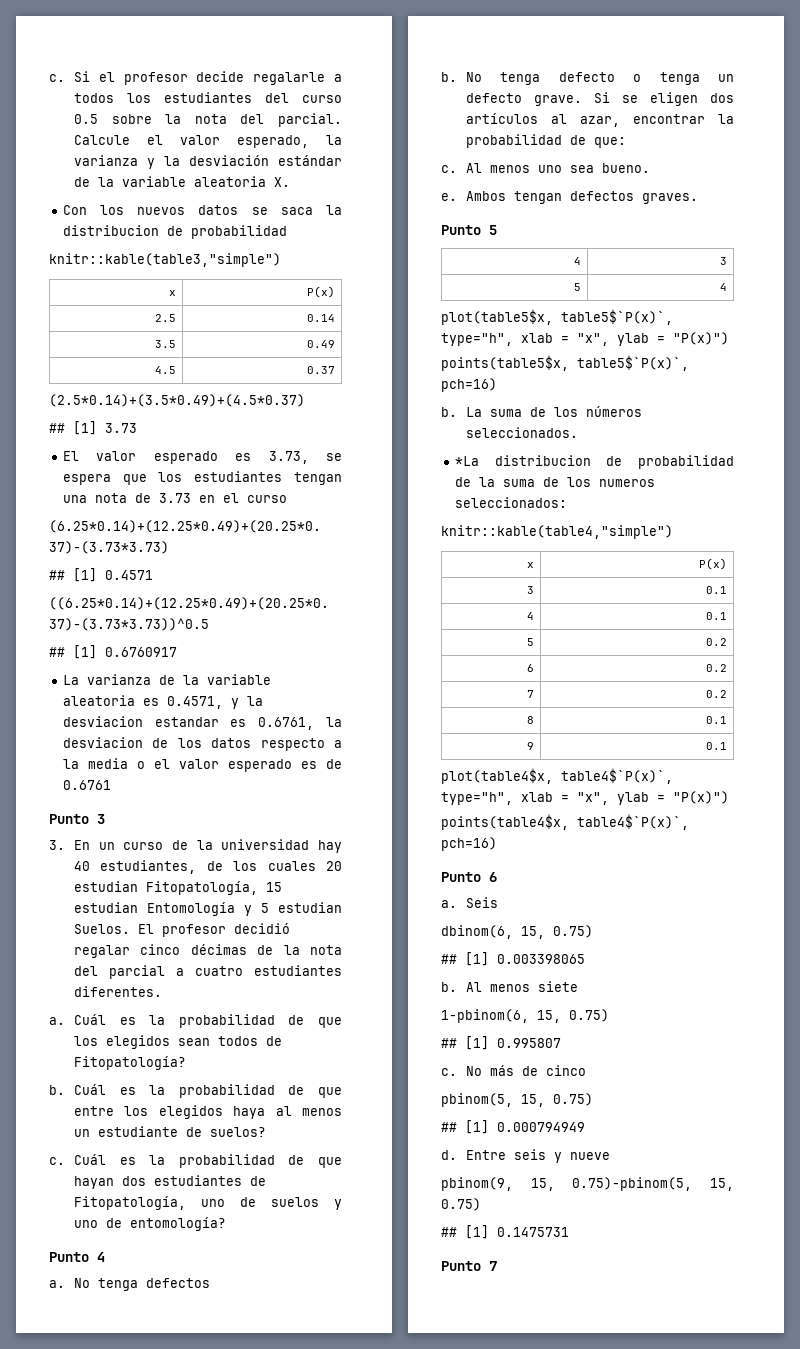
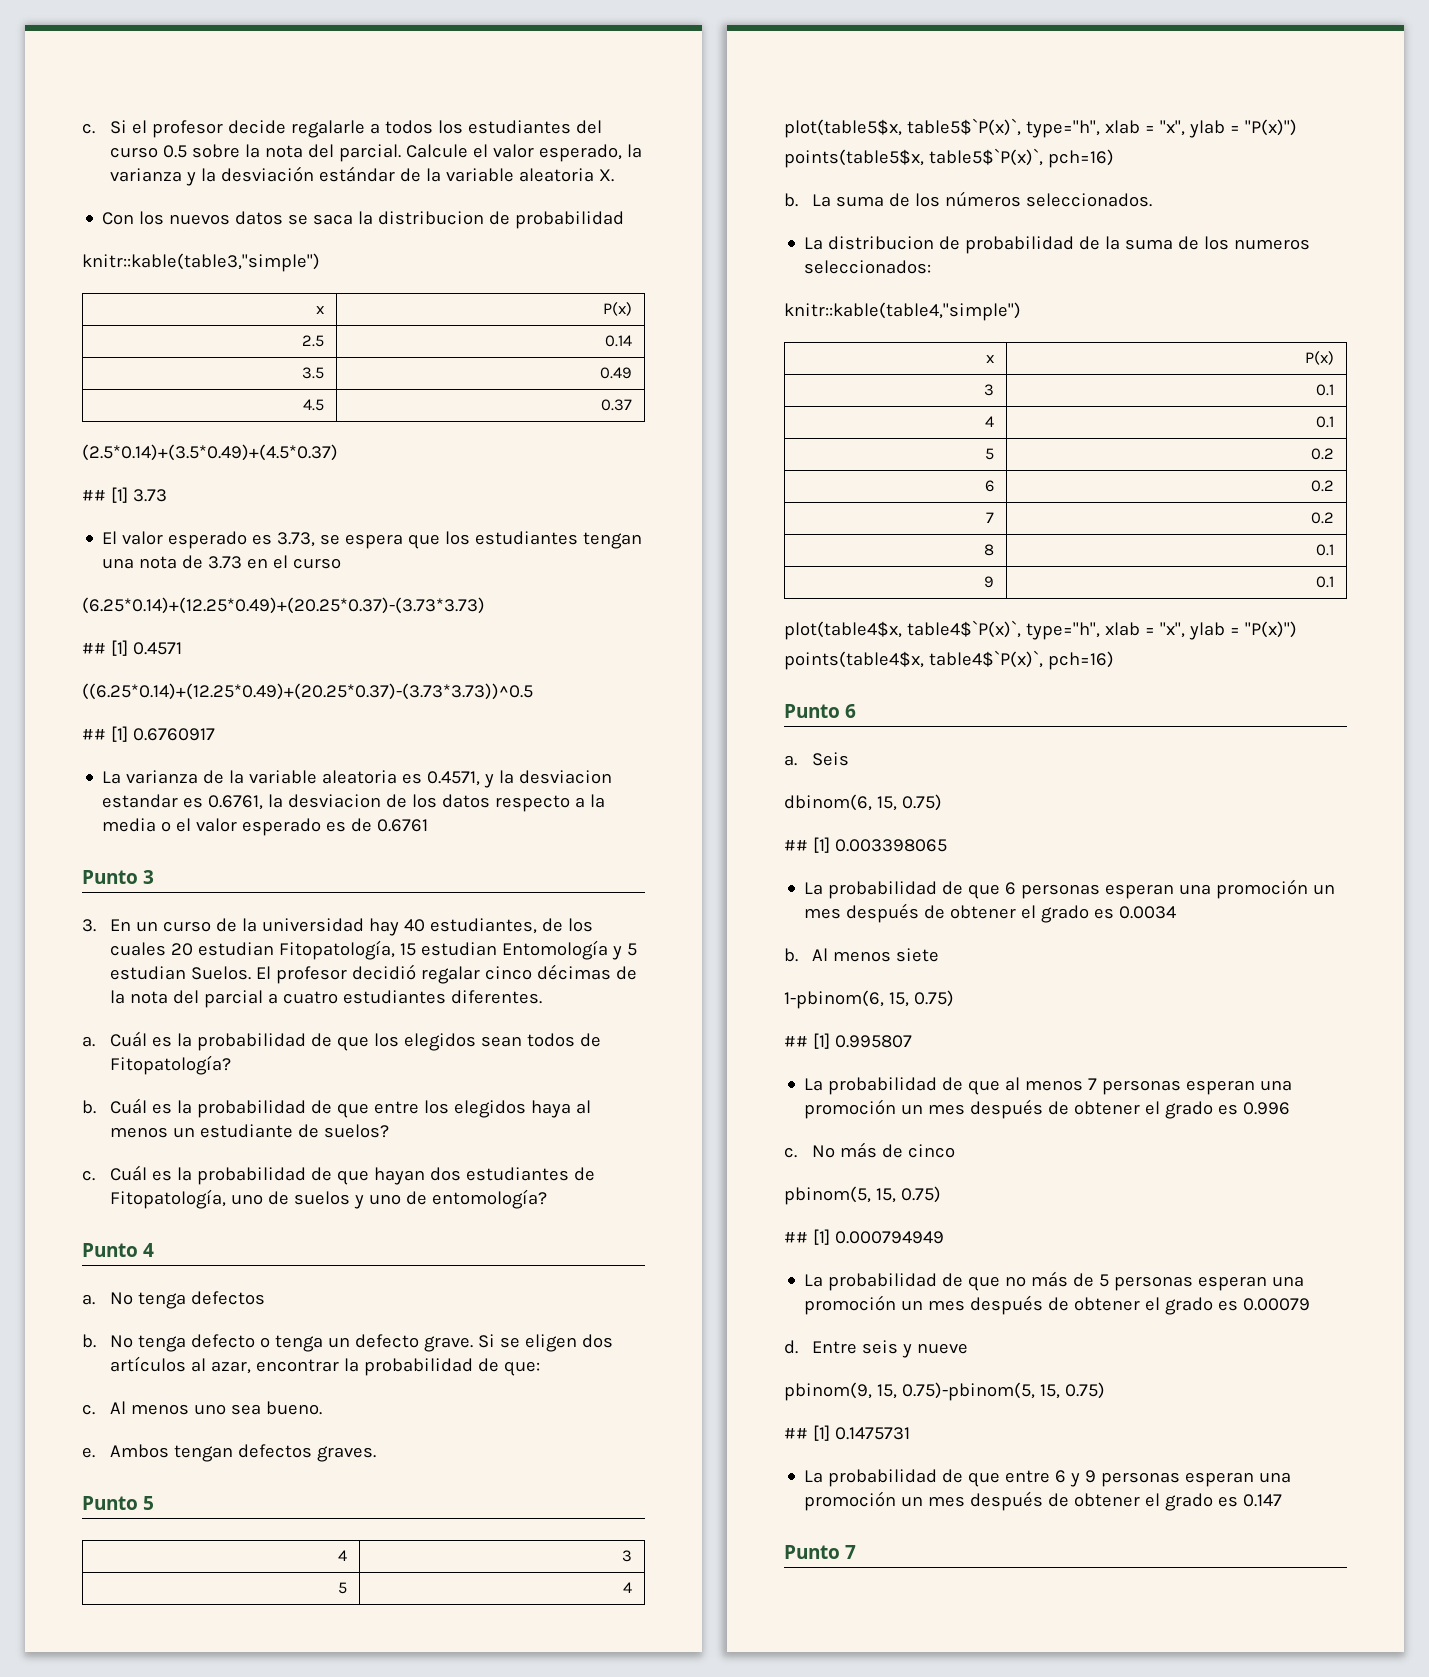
[454,456,479,466] *La -> [804,237,824,250] La
(585, 959) none -> [804,879,1336,899] [804,903,1177,923] // La probabilidad de que 6 personas esperan una promoción un mes después de obtener el grado es 0.0034
(561, 1043) none -> [804,1077,1293,1095] [804,1099,1291,1119] // La probabilidad de que al menos 7 personas esperan una promoción un mes después de obtener el grado es 0.996
(585, 1127) none -> [804,1271,1305,1291] [804,1295,1311,1315] // La probabilidad de que no más de 5 personas esperan una promoción un mes después de obtener el grado es 0.00079
(569, 1232) none -> [804,1469,1292,1487] [804,1491,1283,1511] // La probabilidad de que entre 6 y 9 personas esperan una promoción un mes después de obtener el grado es 0.147

